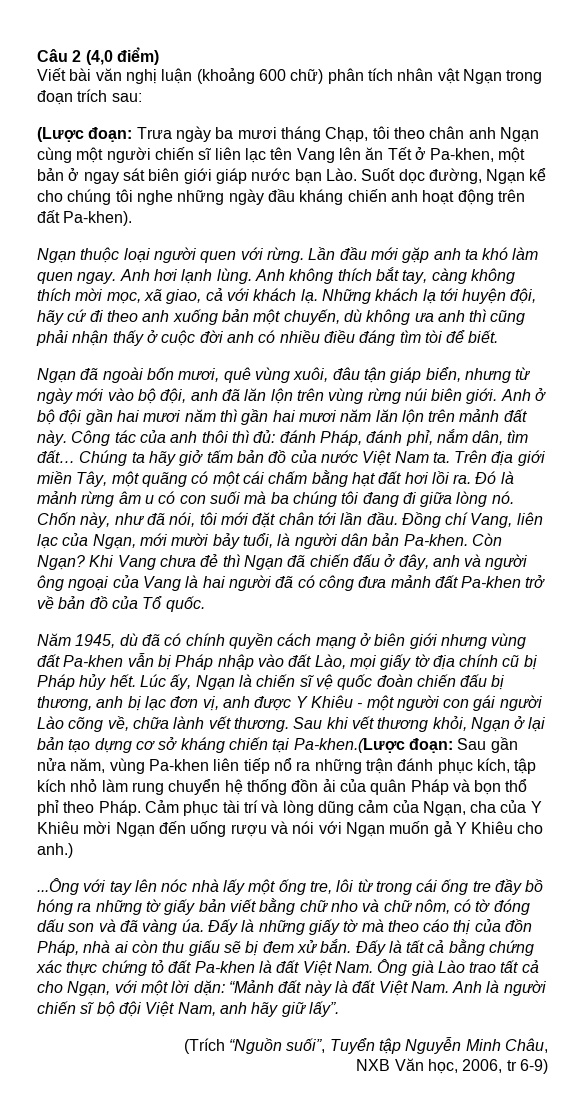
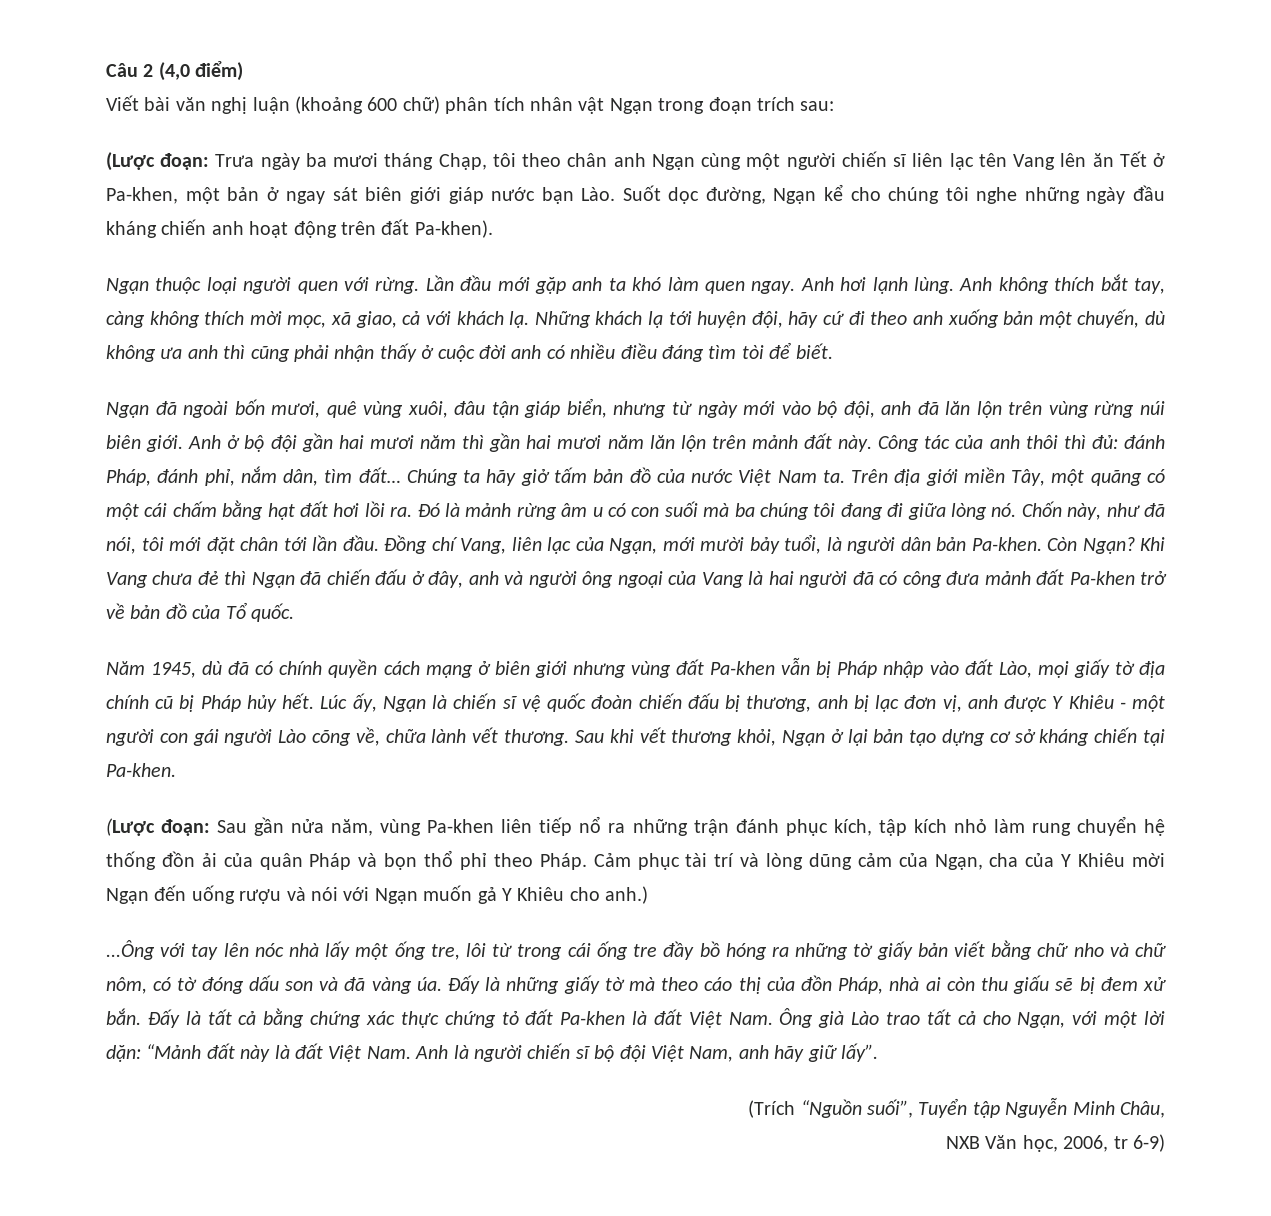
[293,738,405,753] Pa-khen.(Lược -> [106,763,176,777] [106,818,155,836] Pa-khen. // (Lược

